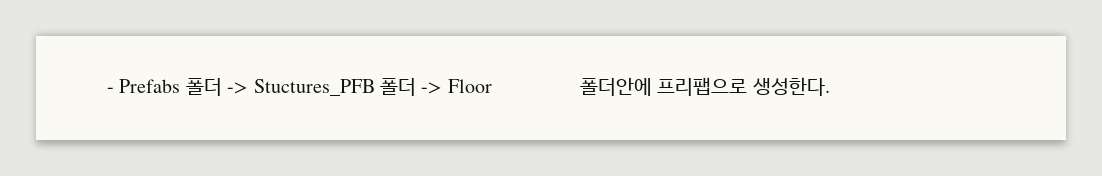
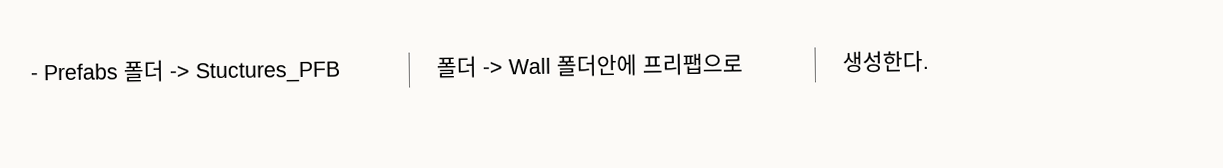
[447,79,492,93] Floor -> [508,57,551,75] Wall

